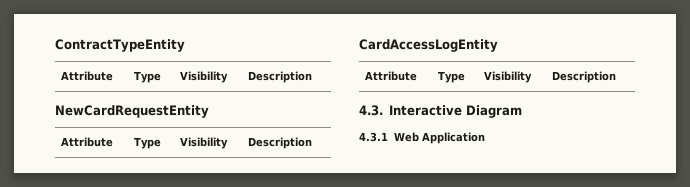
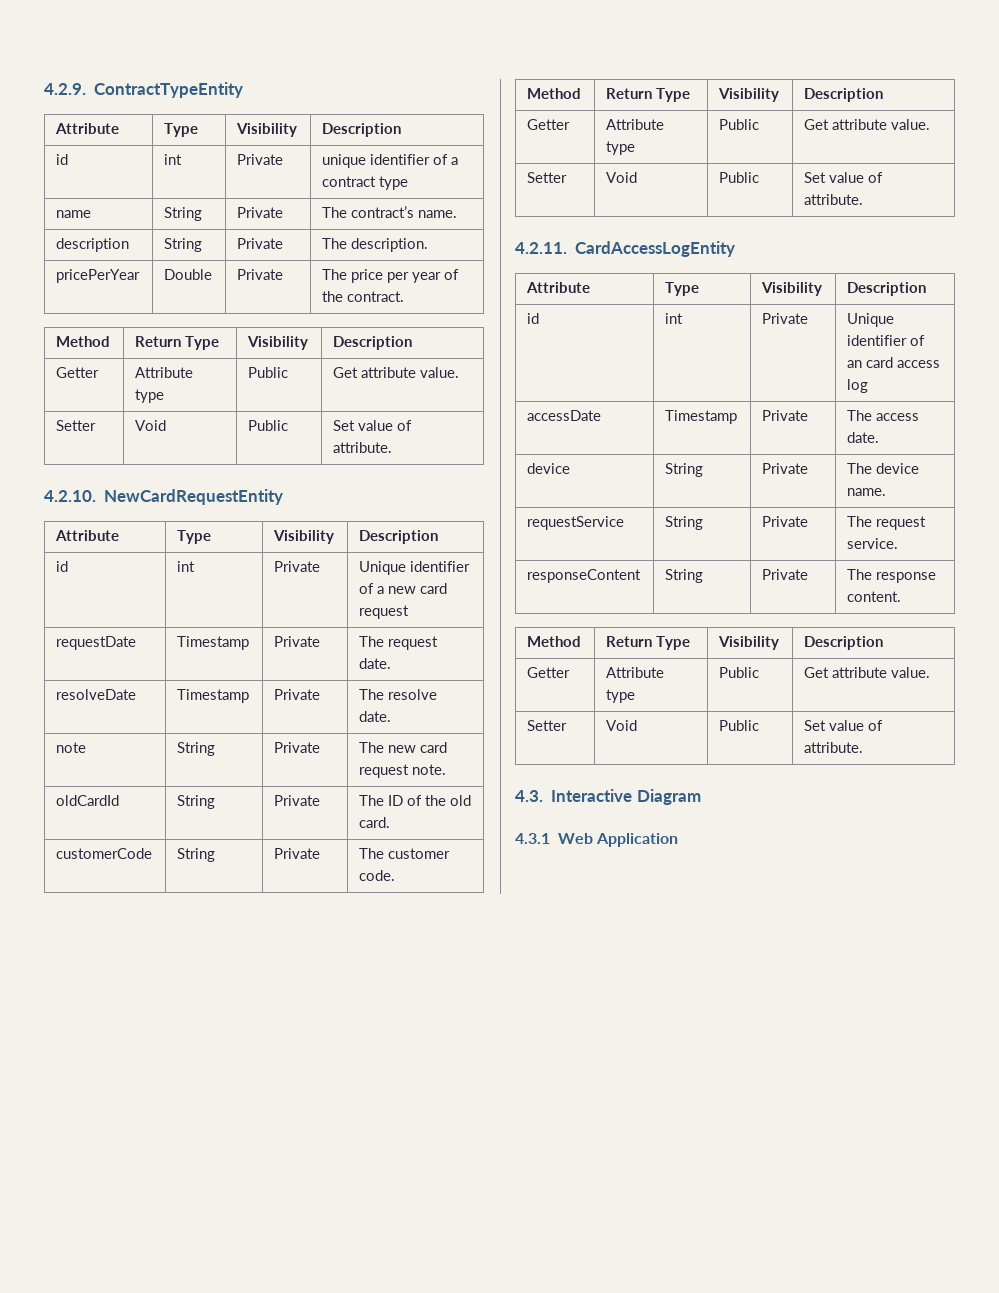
(55, 45) none -> [44,83,86,95] 4.2.9.
(313, 77) // -> [56,154,69,165] [164,154,183,165] [237,154,284,165] [322,154,459,168] [322,176,409,190] [56,210,92,218] [164,207,203,221] [237,207,284,218] [322,206,458,218] [56,238,130,252] [164,238,203,252] [237,238,284,249] [322,238,429,252] [56,269,141,283] [164,269,213,280] [237,269,284,280] [322,269,460,283] [322,291,405,302] [56,336,111,347] [135,336,220,350] [247,336,309,350] [333,336,413,350] [56,367,100,378] [135,367,194,378] [135,389,165,403] [248,367,289,378] [333,367,460,378] [56,420,97,431] [135,420,167,431] [248,420,289,431] [333,420,413,431] [333,442,393,453] [44,490,96,502] // id | int | Private | unique identifier of a contract type // name | String | Private | The contract’s name. // description | String | Private | The description. // pricePerYear | Double | Private | The price per year of the contract. // Method | Return Type | Visibility | Description // Getter | Attribute type | Public | Get attribute value. // Setter | Void | Public | Set value of attribute. // 4.2.10.
(313, 143) // -> [56,561,69,572] [177,561,196,572] [274,561,321,572] [359,561,471,575] [359,583,448,594] [359,605,410,619] [56,636,137,650] [177,636,250,650] [274,636,321,647] [359,636,439,650] [359,658,392,669] [56,689,137,700] [177,689,250,703] [274,689,321,700] [359,689,438,700] [359,711,392,722] [56,742,87,753] [177,742,216,756] [274,742,321,753] [359,742,448,753] [359,764,447,778] [56,795,120,806] [177,795,216,809] [274,795,321,806] [359,795,472,806] [359,817,391,828] [56,848,153,859] [177,848,216,862] [274,848,321,859] [359,848,451,859] [359,870,396,881] [527,88,582,99] [606,88,691,102] [718,88,780,102] [804,88,884,102] [527,119,571,130] [606,119,665,130] [606,141,636,155] [719,119,760,130] [804,119,931,130] [527,172,568,183] [606,172,638,183] [719,172,760,183] [804,172,884,183] [804,194,864,205] [515,242,567,254] // id | int | Private | Unique identifier of a new card request // requestDate | Timestamp | Private | The request date. // resolveDate | Timestamp | Private | The resolve date. // note | String | Private | The new card request note. // oldCardId | String | Private | The ID of the old card. // customerCode | String | Private | The customer code. // Method | Return Type | Visibility | Description // Getter | Attribute type | Public | Get attribute value. // Setter | Void | Public | Set value of attribute. // 4.2.11.
(617, 77) none -> [527,313,540,324] [665,313,684,324] [762,313,809,324] [847,313,895,327] [847,335,926,346] [847,357,941,368] [847,379,869,393] [527,410,602,421] [665,410,738,424] [762,410,809,421] [847,410,920,421] [847,432,880,443] [527,463,571,474] [665,463,704,477] [762,463,809,474] [847,463,920,474] [847,488,887,496] [527,516,625,530] [665,516,704,530] [762,516,809,527] [847,516,927,530] [847,538,899,549] [527,569,642,583] [665,569,704,583] [762,569,809,580] [847,569,937,583] [847,591,902,602] [527,636,582,647] [606,636,691,650] [718,636,780,650] [804,636,884,650] [527,667,571,678] [606,667,665,678] [606,689,636,703] [719,667,760,678] [804,667,931,678] [527,720,568,731] [606,720,638,731] [719,720,760,731] [804,720,884,731] [804,742,864,753] // id | int | Private | Unique identifier of an card access log // accessDate | Timestamp | Private | The access date. // device | String | Private | The device name. // requestService | String | Private | The request service. // responseContent | String | Private | The response content. // Method | Return Type | Visibility | Description // Getter | Attribute type | Public | Get attribute value. // Setter | Void | Public | Set value of attribute.

